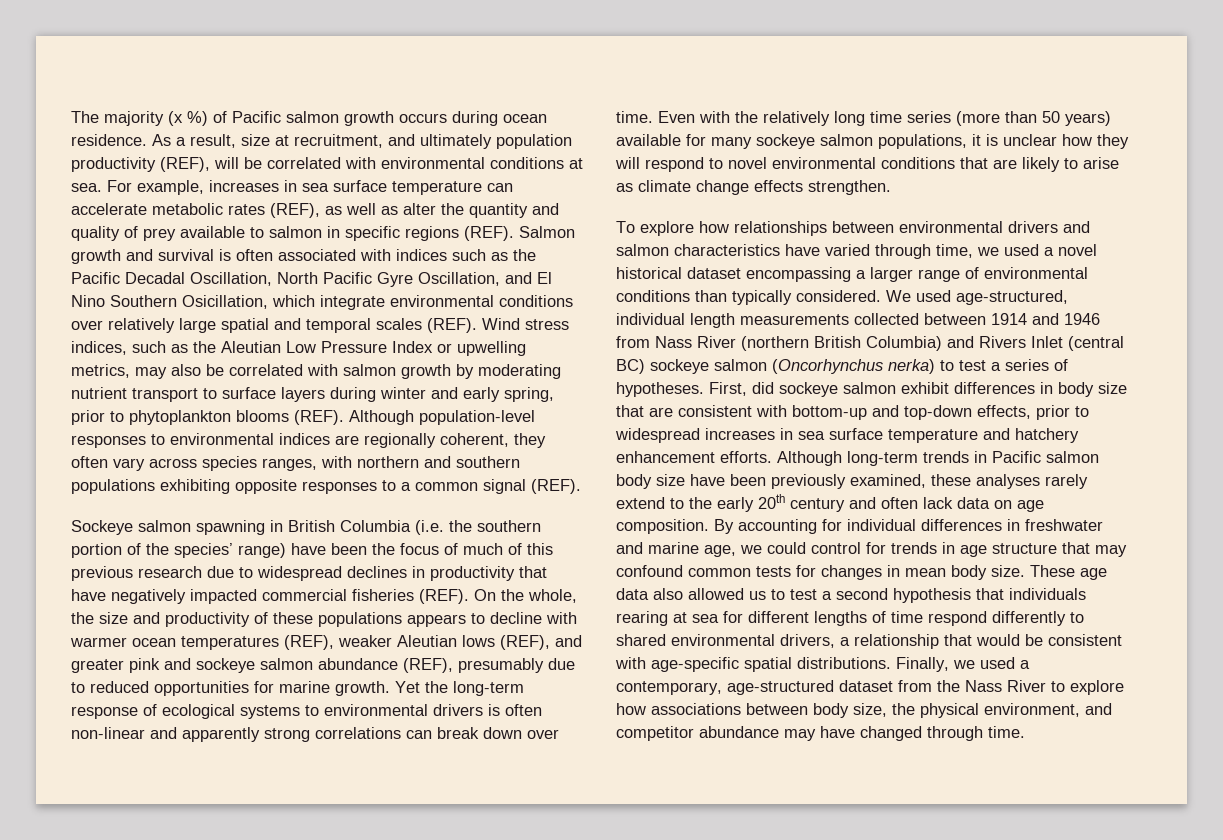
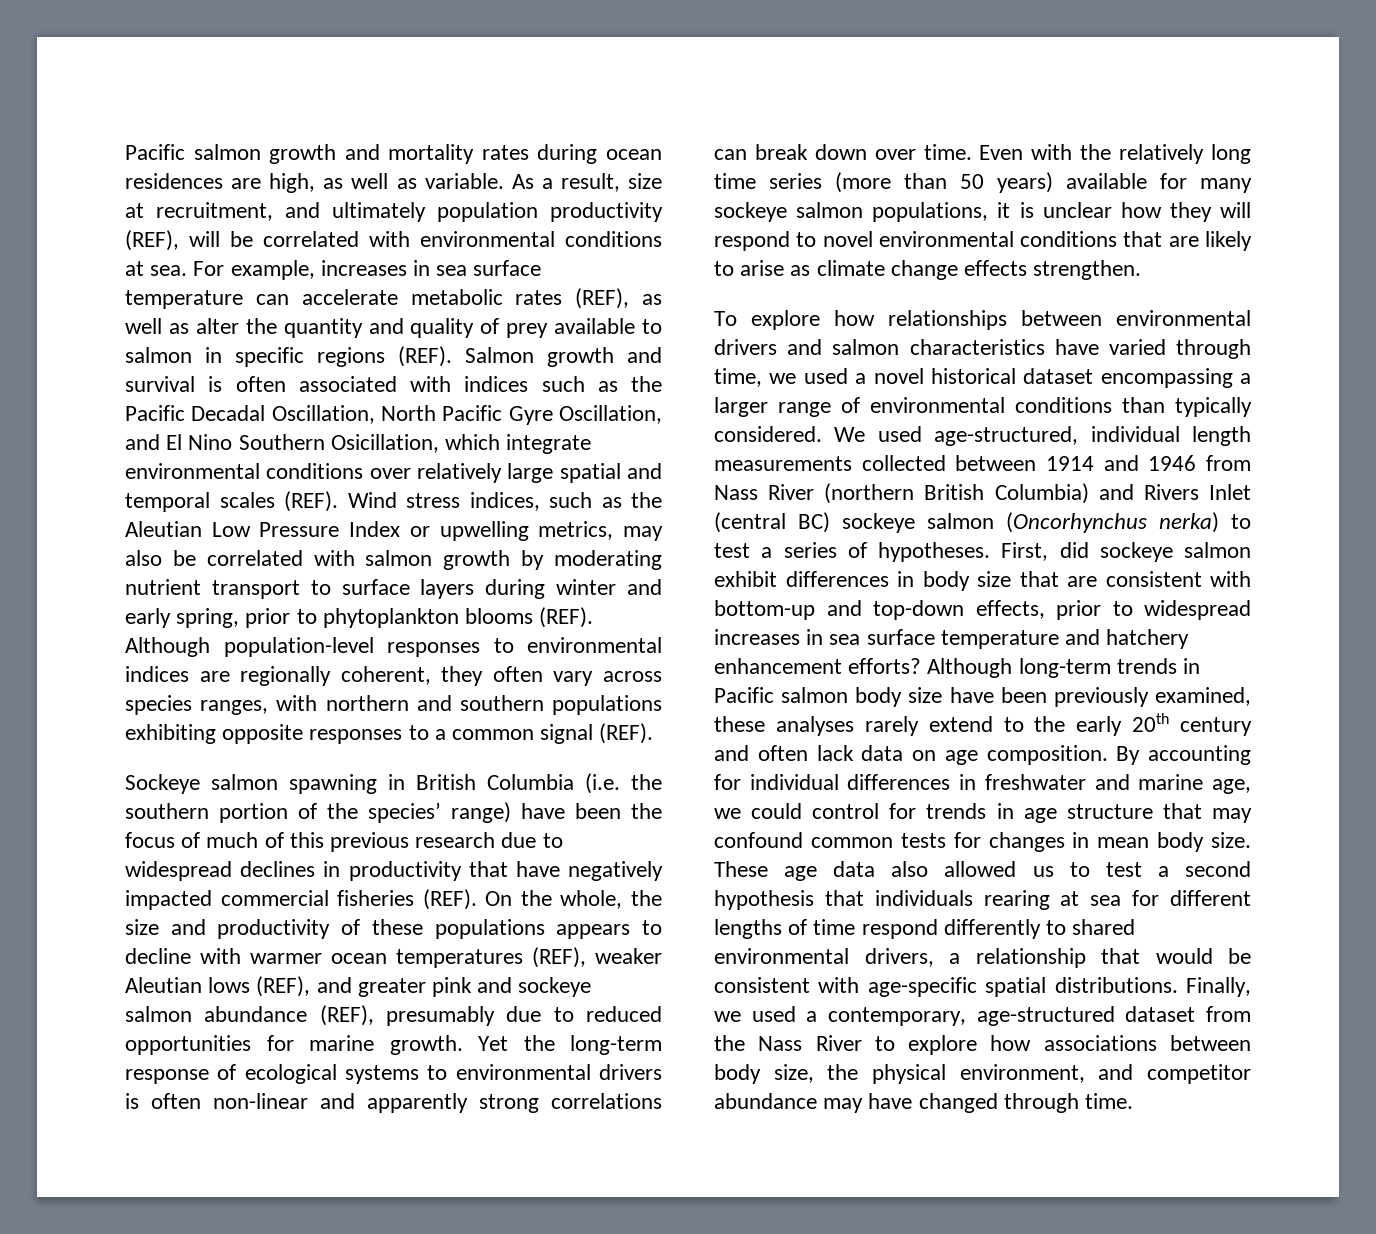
[71,111,547,126] [71,134,147,146] The majority (x %) of Pacific salmon growth occurs during ocean residence. -> [125,144,662,164] [125,173,504,193] Pacific salmon growth and mortality rates during ocean residences are high, as well as variable.
[720,451,772,463] efforts. -> [848,658,922,674] efforts?

